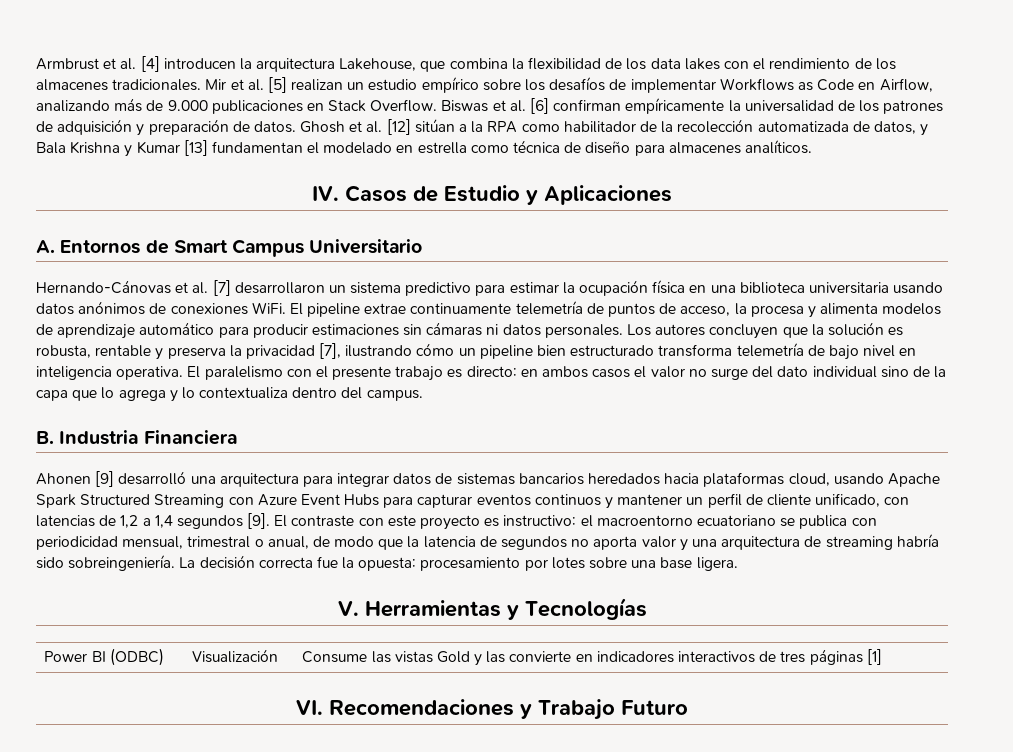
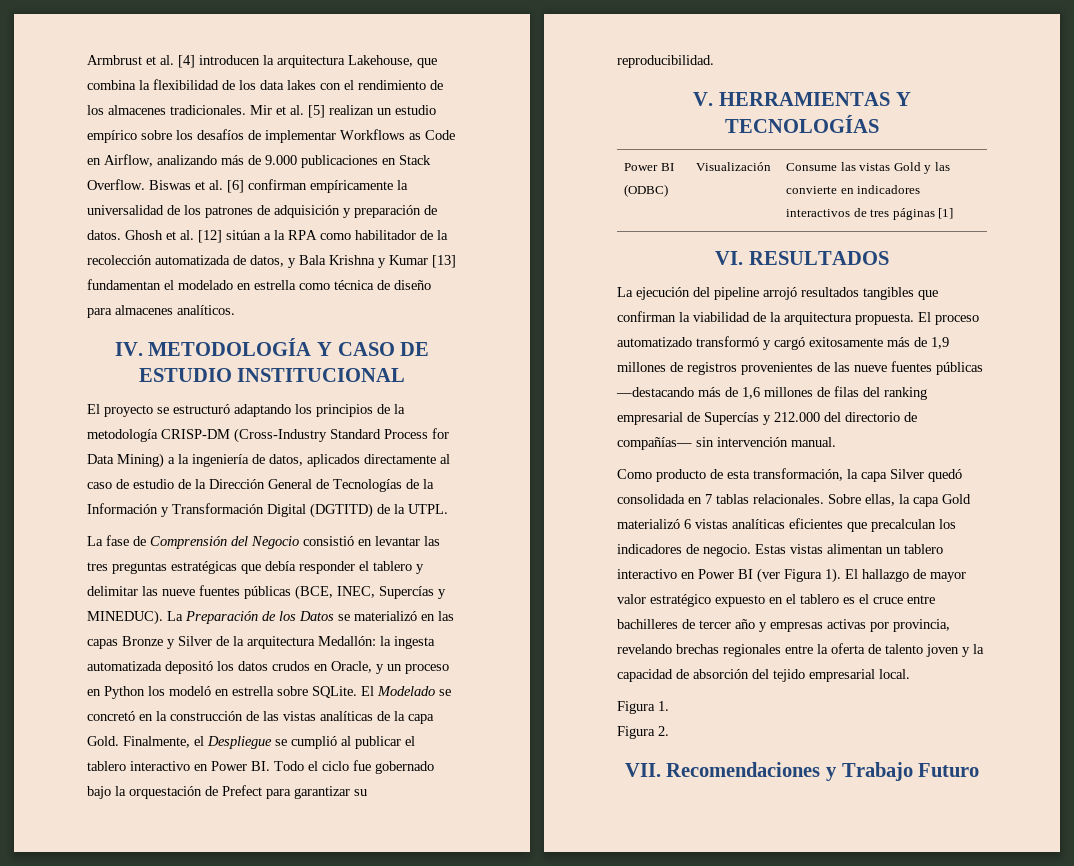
[345,185,672,205] [36,239,423,257] [36,280,944,296] [36,301,942,318] [36,322,904,339] [36,343,917,360] [36,366,947,381] [36,387,423,402] [36,430,237,445] [36,471,940,487] [36,493,910,509] [36,513,877,530] [36,534,939,551] [36,555,738,571] [337,598,647,620] Casos de Estudio y Aplicaciones // A. Entornos de Smart Campus Universitario // Hernando-Cánovas et al. [7] desarrollaron un sistema predictivo para estimar la ocupación física en una biblioteca universitaria usando datos anónimos de conexiones WiFi. El pipeline extrae continuamente telemetría de puntos de acceso, la procesa y alimenta modelos de aprendizaje automático para producir estimaciones sin cámaras ni datos personales. Los autores concluyen que la solución es robusta, rentable y preserva la privacidad [7], ilustrando cómo un pipeline bien estructurado transforma telemetría de bajo nivel en inteligencia operativa. El paralelismo con el presente trabajo es directo: en ambos casos el valor no surge del dato individual sino de la capa que lo agrega y lo contextualiza dentro del campus. // B. Industria Financiera // Ahonen [9] desarrolló una arquitectura para integrar datos de sistemas bancarios heredados hacia plataformas cloud, usando Apache Spark Structured Streaming con Azure Event Hubs para capturar eventos continuos y mantener un perfil de cliente unificado, con latencias de 1,2 a 1,4 segundos [9]. El contraste con este proyecto es instructivo: el macroentorno ecuatoriano se publica con periodicidad mensual, trimestral o anual, de modo que la latencia de segundos no aporta valor y una arquitectura de streaming habría sido sobreingeniería. La decisión correcta fue la opuesta: procesamiento por lotes sobre una base ligera. // V. Herramientas y Tecnologías -> [148,338,430,356] [138,368,406,382] [87,404,405,417] [87,428,449,443] [87,453,450,468] [87,479,434,492] [87,503,448,518] [87,535,440,549] [87,561,424,574] [87,585,446,600] [87,610,454,625] [87,636,435,649] [87,661,449,674] [87,686,451,699] [87,711,434,724] [87,736,415,749] [87,760,434,774] [87,785,367,799] [617,55,714,68] [693,92,911,106] [725,115,879,133] METODOLOGÍA Y CASO DE ESTUDIO INSTITUCIONAL // El proyecto se estructuró adaptando los principios de la metodología CRISP-DM (Cross-Industry Standard Process for Data Mining) a la ingeniería de datos, aplicados directamente al caso de estudio de la Dirección General de Tecnologías de la Información y Transformación Digital (DGTITD) de la UTPL. // La fase de Comprensión del Negocio consistió en levantar las tres preguntas estratégicas que debía responder el tablero y delimitar las nueve fuentes públicas (BCE, INEC, Supercías y MINEDUC). La Preparación de los Datos se materializó en las capas Bronze y Silver de la arquitectura Medallón: la ingesta automatizada depositó los datos crudos en Oracle, y un proceso en Python los modeló en estrella sobre SQLite. El Modelado se concretó en la construcción de las vistas analíticas de la capa Gold. Finalmente, el Despliegue se cumplió al publicar el tablero interactivo en Power BI. Todo el ciclo fue gobernado bajo la orquestación de Prefect para garantizar su reproducibilidad. // V. HERRAMIENTAS Y TECNOLOGÍAS
(323, 707) none -> [748,251,889,265] [617,287,938,300] [617,311,979,325] [617,336,949,350] [617,361,983,375] [616,386,927,400] [617,412,917,425] [617,437,836,450] [617,468,962,482] [617,494,971,507] [617,518,956,532] [617,544,943,557] [617,568,966,583] [617,594,935,607] [617,619,950,632] [617,643,984,657] [617,669,910,682] [617,701,669,714] [617,726,669,739] [624,763,661,777] RESULTADOS // La ejecución del pipeline arrojó resultados tangibles que confirman la viabilidad de la arquitectura propuesta. El proceso automatizado transformó y cargó exitosamente más de 1,9 millones de registros provenientes de las nueve fuentes públicas —destacando más de 1,6 millones de filas del ranking empresarial de Supercías y 212.000 del directorio de compañías— sin intervención manual. // Como producto de esta transformación, la capa Silver quedó consolidada en 7 tablas relacionales. Sobre ellas, la capa Gold materializó 6 vistas analíticas eficientes que precalculan los indicadores de negocio. Estas vistas alimentan un tablero interactivo en Power BI (ver Figura 1). El hallazgo de mayor valor estratégico expuesto en el tablero es el cruce entre bachilleres de tercer año y empresas activas por provincia, revelando brechas regionales entre la oferta de talento joven y la capacidad de absorción del tejido empresarial local. // Figura 1. // Figura 2. // VII.

